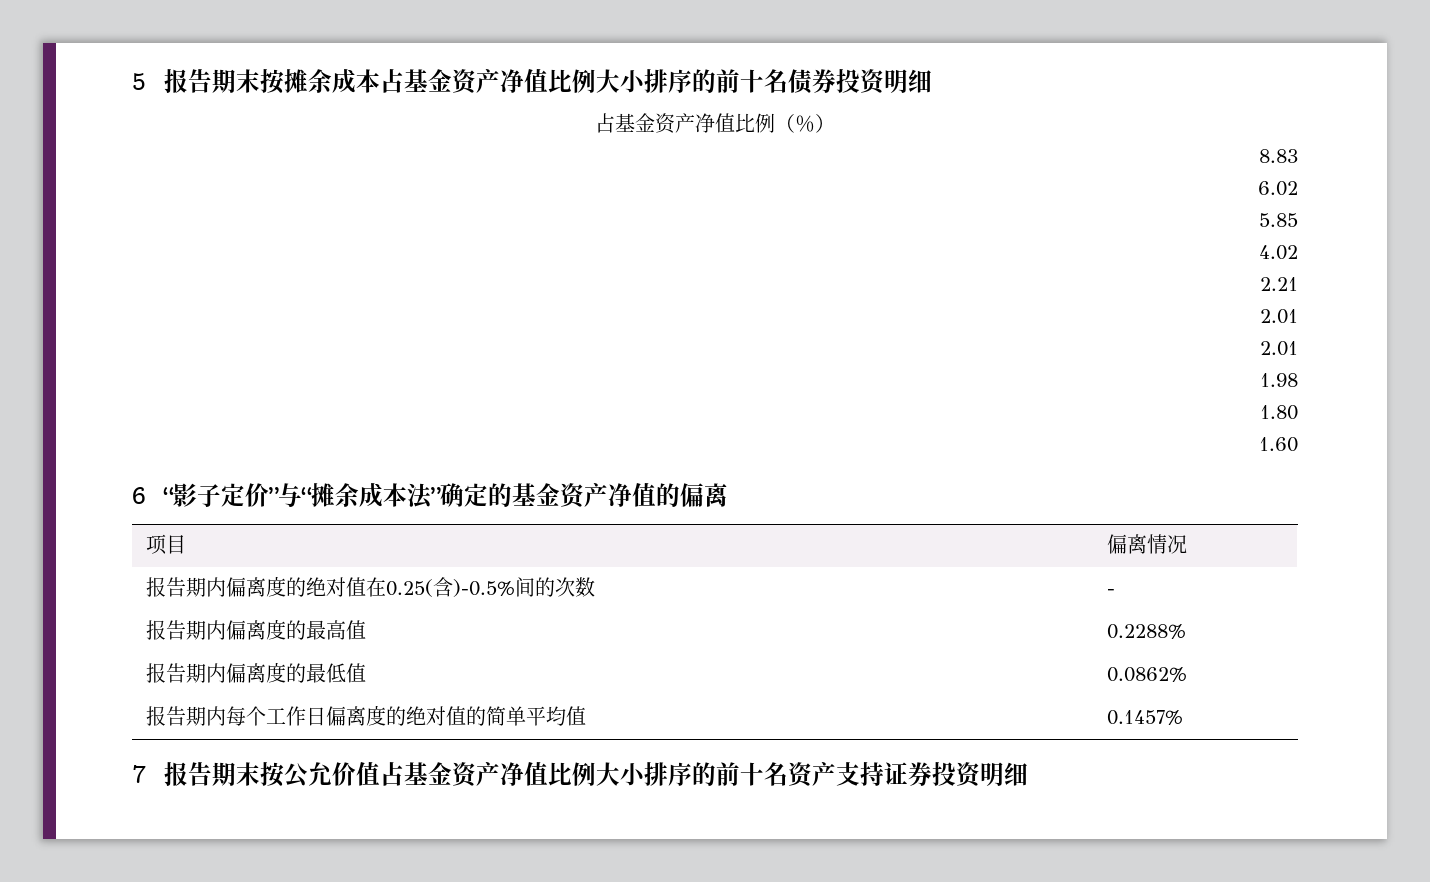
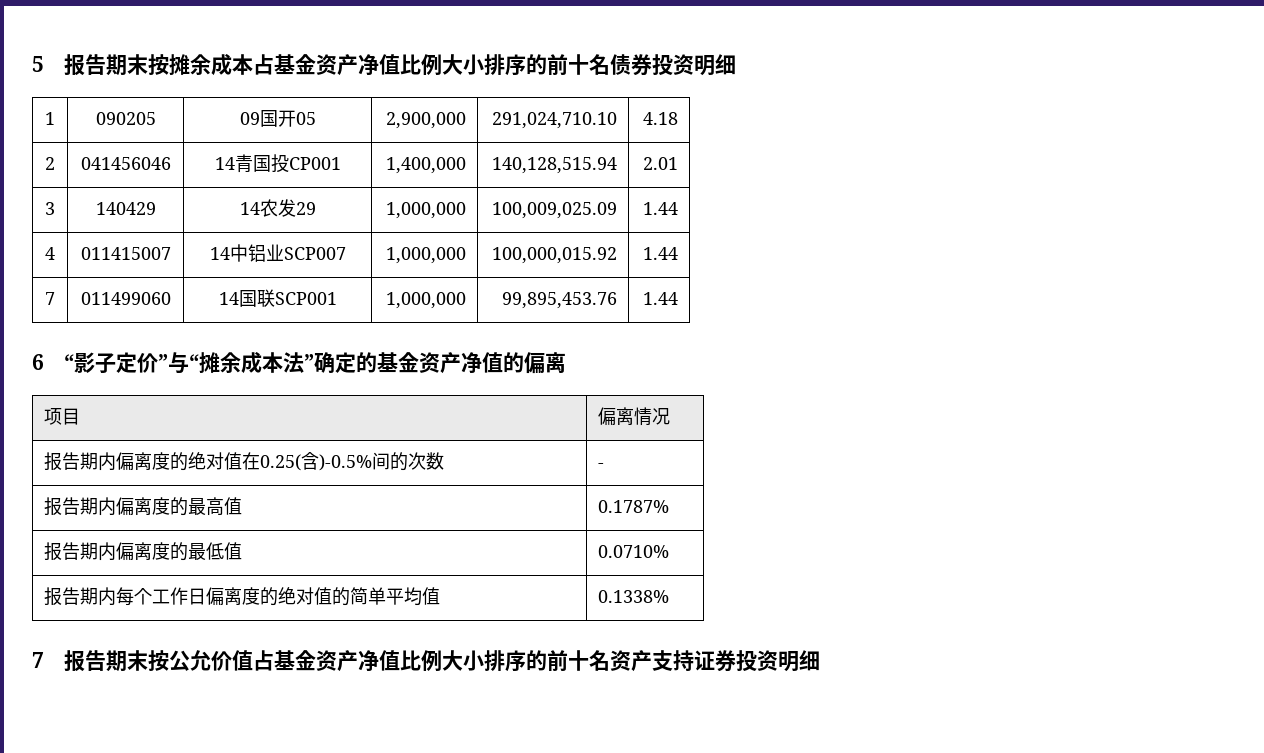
[595,113,835,134] [1259,149,1298,163] [1258,181,1298,196] [1259,213,1298,227] [1259,245,1298,260] [1260,277,1298,291] [1260,309,1298,324] [1260,341,1298,356] [1260,373,1298,387] [1260,405,1298,420] [1259,437,1298,452] // 占基金资产净值比例（％） // 8.83 // 6.02 // 5.85 // 4.02 // 2.21 // 2.01 // 2.01 // 1.98 // 1.80 // 1.60 -> [45,112,55,125] [95,112,156,125] [239,110,316,127] [385,112,466,129] [491,112,617,129] [642,112,678,125] [45,157,55,170] [80,157,171,170] [214,154,341,173] [385,157,466,174] [491,157,617,174] [642,157,678,170] [45,202,55,215] [95,202,156,215] [239,199,316,217] [385,202,466,219] [491,202,617,219] [642,202,678,215] [45,247,55,260] [80,247,171,260] [209,244,346,262] [385,247,466,264] [491,247,617,264] [642,247,678,260] [45,292,55,305] [80,292,171,305] [218,289,337,307] [385,292,466,309] [501,292,617,309] [642,292,678,305] // 1 | 090205 | 09国开05 | 2,900,000 | 291,024,710.10 | 4.18 // 2 | 041456046 | 14青国投CP001 | 1,400,000 | 140,128,515.94 | 2.01 // 3 | 140429 | 14农发29 | 1,000,000 | 100,009,025.09 | 1.44 // 4 | 011415007 | 14中铝业SCP007 | 1,000,000 | 100,000,015.92 | 1.44 // 7 | 011499060 | 14国联SCP001 | 1,000,000 | 99,895,453.76 | 1.44
[1107,624,1187,639] 0.2288% -> [598,500,670,513] 0.1787%
[1107,667,1188,682] 0.0862% -> [598,545,670,558] 0.0710%
[1107,710,1184,725] 0.1457% -> [598,590,670,603] 0.1338%

